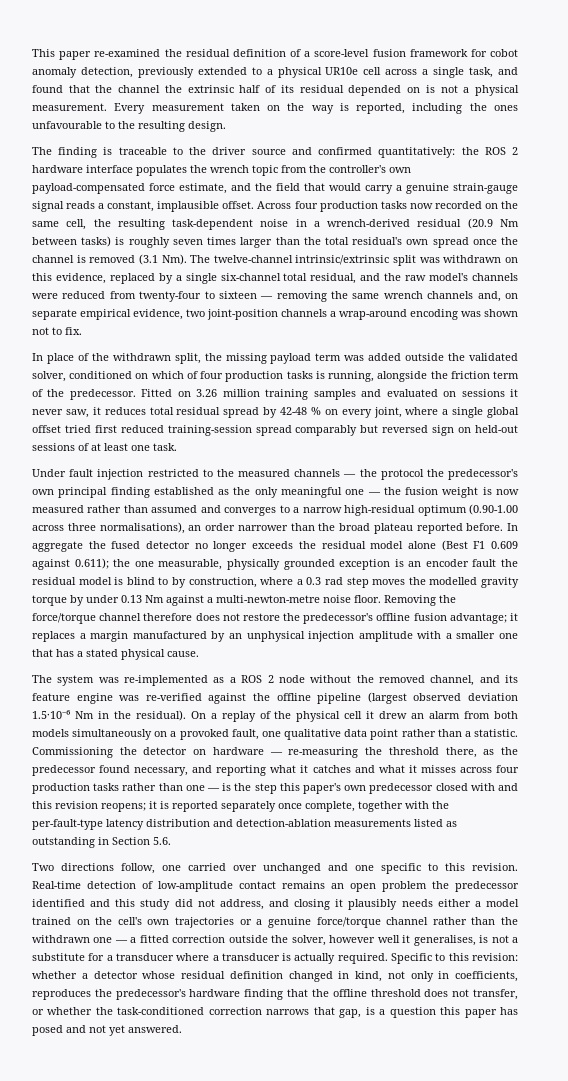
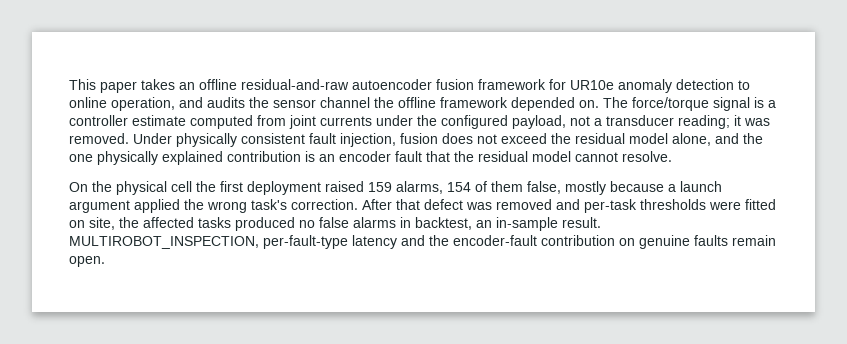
[94,49,519,57] [32,67,518,78] [32,85,519,96] [32,103,518,114] [32,121,226,132] [32,147,518,158] [32,165,411,176] [32,183,518,194] [32,201,519,212] [32,218,519,230] [32,236,518,248] [32,254,518,266] [32,273,518,284] [32,291,518,302] [32,309,518,320] [32,327,82,335] [32,353,518,364] [32,371,519,382] [32,389,518,400] [32,407,519,418] [32,425,519,436] [32,443,177,451] [32,469,519,480] [32,487,519,498] [32,504,518,516] [32,522,518,534] [32,540,518,552] [32,558,391,570] re-examined the residual definition of a score-level fusion framework for cobot anomaly detection, previously extended to a physical UR10e cell across a single task, and found that the channel the extrinsic half of its residual depended on is not a physical measurement. Every measurement taken on the way is reported, including the ones unfavourable to the resulting design. // The finding is traceable to the driver source and confirmed quantitatively: the ROS 2 hardware interface populates the wrench topic from the controller's own payload-compensated force estimate, and the field that would carry a genuine strain-gauge signal reads a constant, implausible offset. Across four production tasks now recorded on the same cell, the resulting task-dependent noise in a wrench-derived residual (20.9 Nm between tasks) is roughly seven times larger than the total residual's own spread once the channel is removed (3.1 Nm). The twelve-channel intrinsic/extrinsic split was withdrawn on this evidence, replaced by a single six-channel total residual, and the raw model's channels were reduced from twenty-four to sixteen — removing the same wrench channels and, on separate empirical evidence, two joint-position channels a wrap-around encoding was shown not to fix. // In place of the withdrawn split, the missing payload term was added outside the validated solver, conditioned on which of four production tasks is running, alongside the friction term of the predecessor. Fitted on 3.26 million training samples and evaluated on sessions it never saw, it reduces total residual spread by 42-48 % on every joint, where a single global offset tried first reduced training-session spread comparably but reversed sign on held-out sessions of at least one task. // Under fault injection restricted to the measured channels — the protocol the predecessor's own principal finding established as the only meaningful one — the fusion weight is now measured rather than assumed and converges to a narrow high-residual optimum (0.90-1.00 across three normalisations), an order narrower than the broad plateau reported before. In aggregate the fused detector no longer exceeds the residual model alone (Best F1 0.609 against 0.611); the one measurable, physically grounded exception -> [141,79,750,93] [69,97,776,111] [69,115,770,129] [69,133,763,147] [69,151,301,165] takes an offline residual-and-raw autoencoder fusion framework for UR10e anomaly detection to online operation, and audits the sensor channel the offline framework depended on. The force/torque signal is a controller estimate computed from joint currents under the configured payload, not a transducer reading; it was removed. Under physically consistent fault injection, fusion does not exceed the residual model alone, and the one physically explained contribution
[500,559,518,567] [32,577,520,588] [32,595,456,606] [32,613,518,624] [32,631,518,642] [32,649,199,660] [32,675,518,686] [32,692,518,704] [32,710,518,722] [32,729,518,740] [32,747,518,758] [32,765,520,776] [32,783,518,794] [32,801,449,812] [32,819,457,830] [32,837,171,848] [32,863,518,874] [32,881,519,892] [32,899,520,910] [32,917,519,928] [32,935,518,946] [32,953,519,964] [32,971,518,982] [32,989,518,1000] [32,1007,518,1018] [32,1025,182,1036] the residual model is blind to by construction, where a 0.3 rad step moves the modelled gravity torque by under 0.13 Nm against a multi-newton-metre noise floor. Removing the force/torque channel therefore does not restore the predecessor's offline fusion advantage; it replaces a margin manufactured by an unphysical injection amplitude with a smaller one that has a stated physical cause. // The system was re-implemented as a ROS 2 node without the removed channel, and its feature engine was re-verified against the offline pipeline (largest observed deviation 1.5·10⁻⁶ Nm in the residual). On a replay of the physical cell it drew an alarm from both models simultaneously on a provoked fault, one qualitative data point rather than a statistic. Commissioning the detector on hardware — re-measuring the threshold there, as the predecessor found necessary, and reporting what it catches and what it misses across four production tasks rather than one — is the step this paper's own predecessor closed with and this revision reopens; it is reported separately once complete, together with the per-fault-type latency distribution and detection-ablation measurements listed as outstanding in Section 5.6. // Two directions follow, one carried over unchanged and one specific to this revision. Real-time detection of low-amplitude contact remains an open problem the predecessor identified and this study did not address, and closing it plausibly needs either a model trained on the cell's own trajectories or a genuine force/torque channel rather than the withdrawn one — a fitted correction outside the solver, however well it generalises, is not a substitute for a transducer where a transducer is actually required. Specific to this revision: whether a detector whose residual definition changed in kind, not only in coefficients, reproduces the predecessor's hardware finding that the offline threshold does not transfer, or whether the task-conditioned correction narrows that gap, is a question this paper has posed and not yet answered. -> [426,151,672,162] [69,181,722,195] [69,199,776,213] [69,217,601,231] [69,235,776,249] [69,256,105,267] that the residual model cannot resolve. // On the physical cell the first deployment raised 159 alarms, 154 of them false, mostly because a launch argument applied the wrong task's correction. After that defect was removed and per-task thresholds were fitted on site, the affected tasks produced no false alarms in backtest, an in-sample result. MULTIROBOT_INSPECTION, per-fault-type latency and the encoder-fault contribution on genuine faults remain open.

